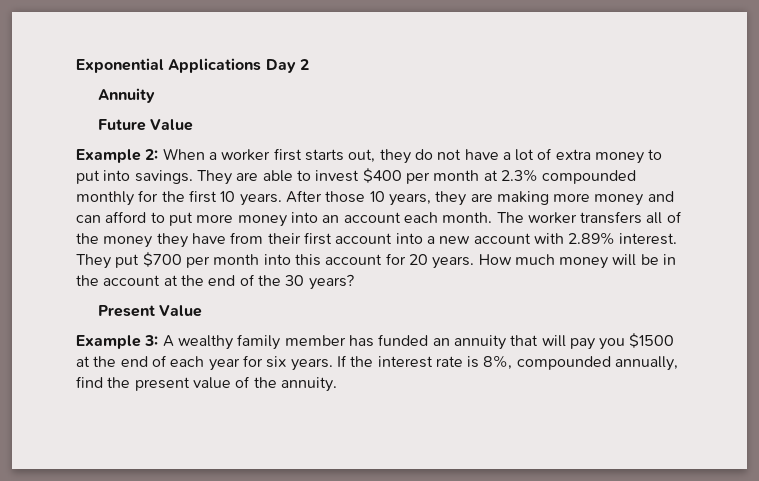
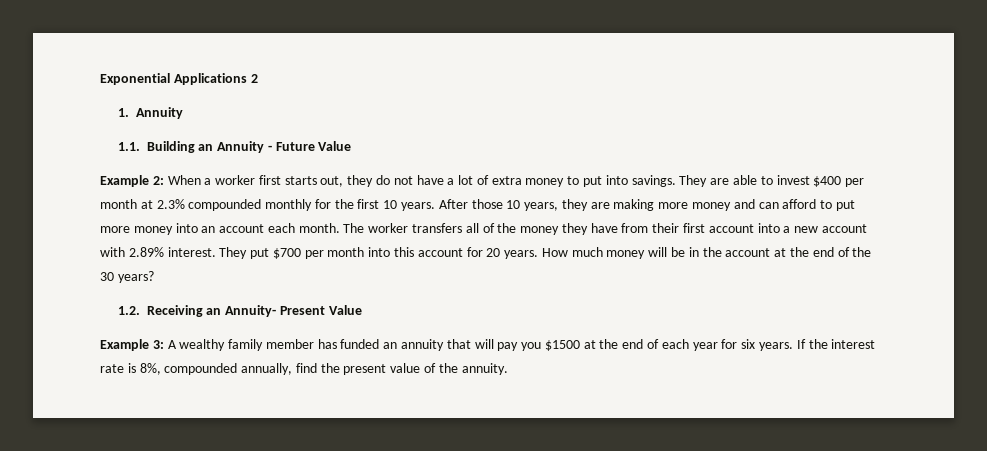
[265,59,296,73] Day -> (247, 79) none
(309, 64) none -> [117,108,129,117] 1.
(156, 95) none -> [117,141,272,153] 1.1. Building an Annuity -
(354, 282) none -> [117,305,277,317] 1.2. Receiving an Annuity-

